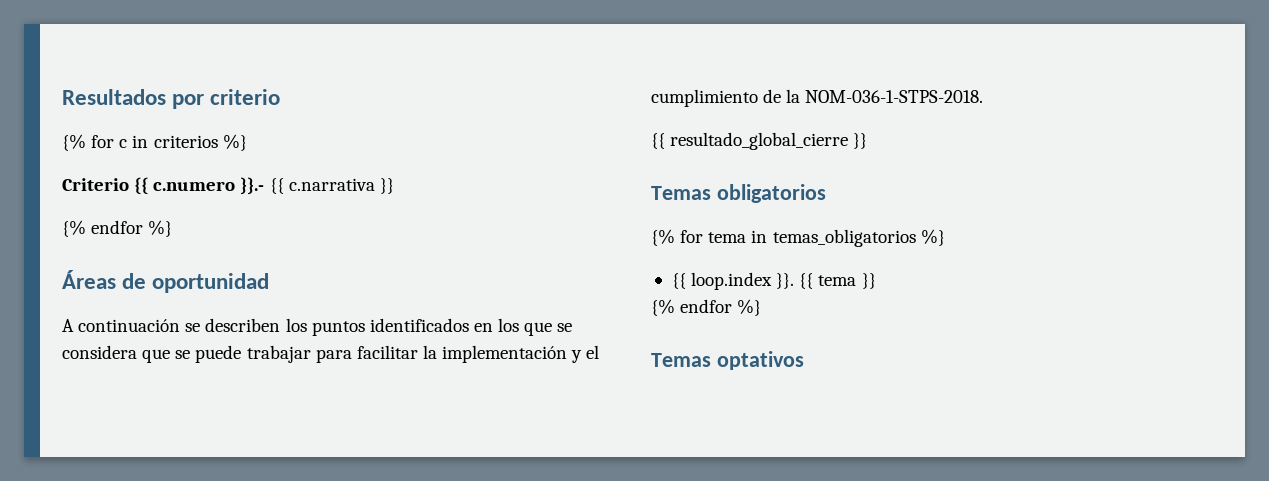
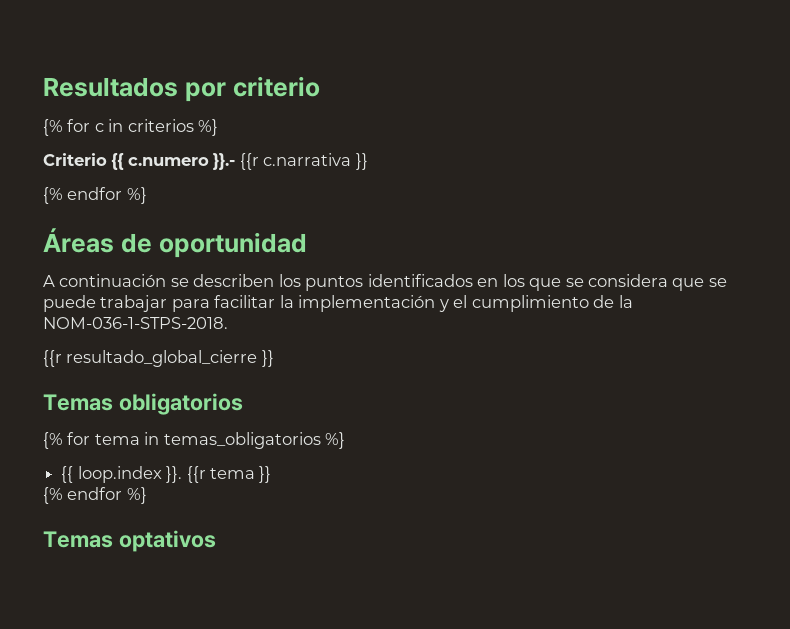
[269,178,284,194] {{ -> [239,153,259,170] {{r
[651,133,665,149] {{ -> [43,350,62,367] {{r
[799,273,814,289] {{ -> [186,466,206,483] {{r

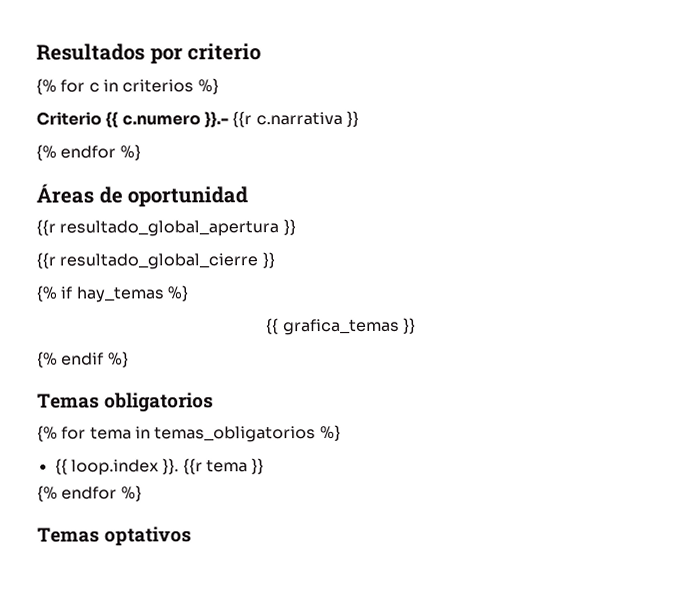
[43,274,727,291] [43,295,633,312] [43,317,228,329] [43,350,274,367] A continuación se describen los puntos identificados en los que se considera que se puede trabajar para facilitar la implementación y el cumplimiento de la NOM-036-1-STPS-2018. // {{r resultado_global_cierre }} -> [36,219,296,237] [36,252,275,270] [36,285,189,303] [266,317,416,336] [37,351,129,368] {{r resultado_global_apertura }} // {{r resultado_global_cierre }} // {% if hay_temas %} // {{ grafica_temas }} // {% endif %}

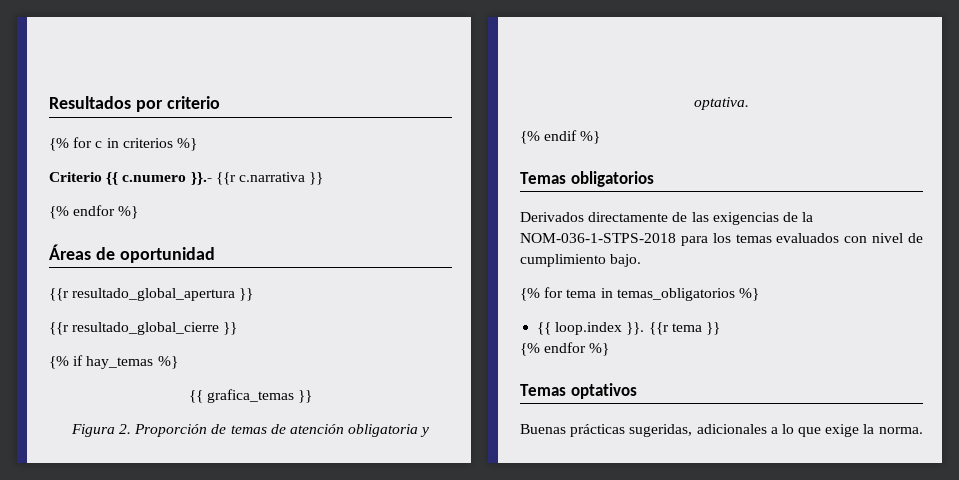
(416, 325) none -> [70,424,430,437] [694,97,749,110] // Figura 2. Proporción de temas de atención obligatoria y optativa.
(215, 402) none -> [520,212,814,225] [520,233,923,246] [520,254,642,267] // Derivados directamente de las exigencias de la NOM-036-1-STPS-2018 para los temas evaluados con nivel de cumplimiento bajo.
(193, 536) none -> [520,424,923,437] // Buenas prácticas sugeridas, adicionales a lo que exige la norma.

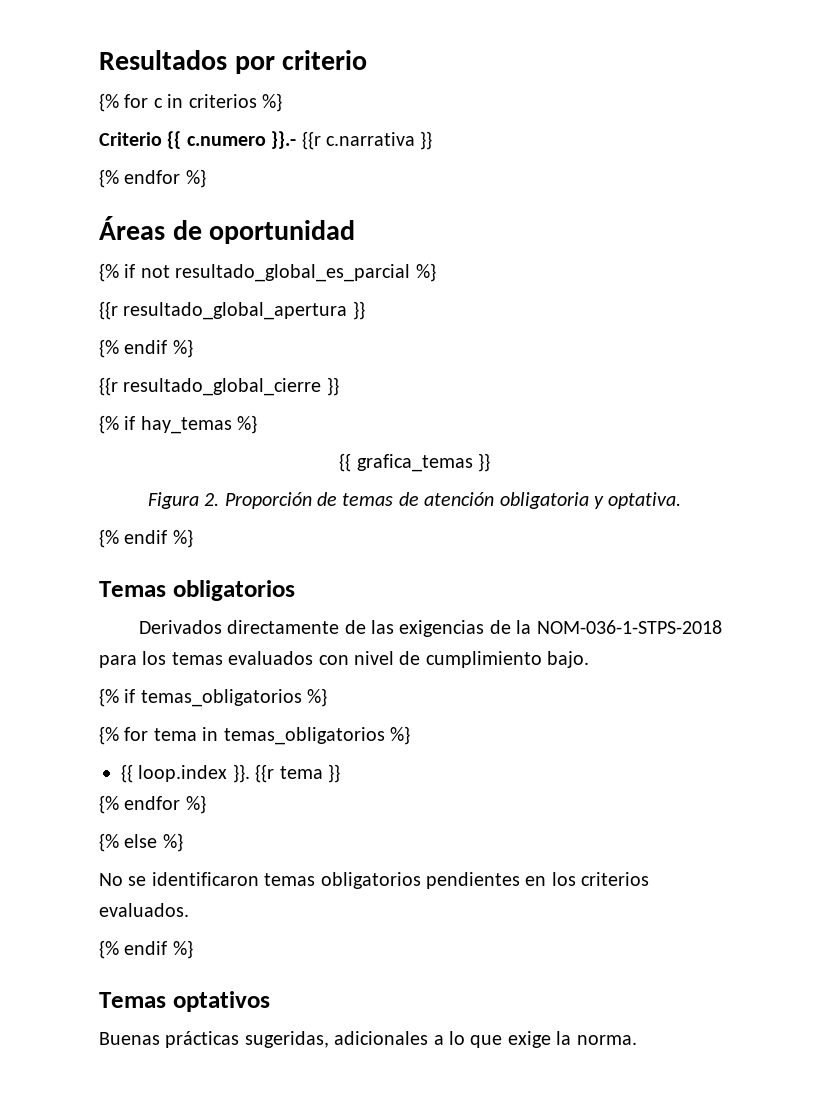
(215, 255) none -> [99,263,436,282] // {% if not resultado_global_es_parcial %}
(254, 294) none -> [99,339,193,358] // {% endif %}
(642, 260) none -> [99,688,328,707] // {% if temas_obligatorios %}
(610, 349) none -> [99,833,183,852] [99,872,650,889] [99,903,189,917] [99,940,193,959] // {% else %} // No se identificaron temas obligatorios pendientes en los criterios evaluados. // {% endif %}

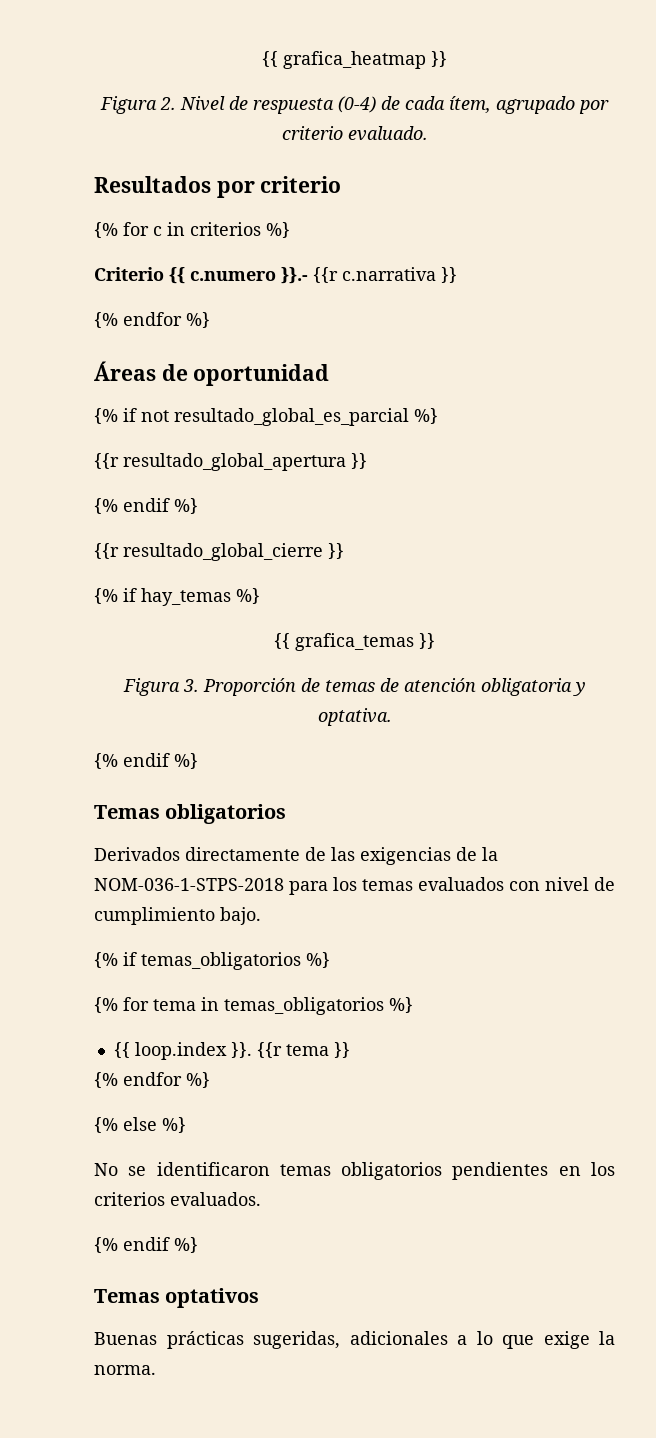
(99, 60) none -> [262,51,447,69] [100,96,609,114] [281,126,428,141] {{ grafica_heatmap }} // Figura 2. Nivel de respuesta (0-4) de cada ítem, agrupado por criterio evaluado. //
[204,493,220,506] 2. -> [182,679,199,692] 3.

